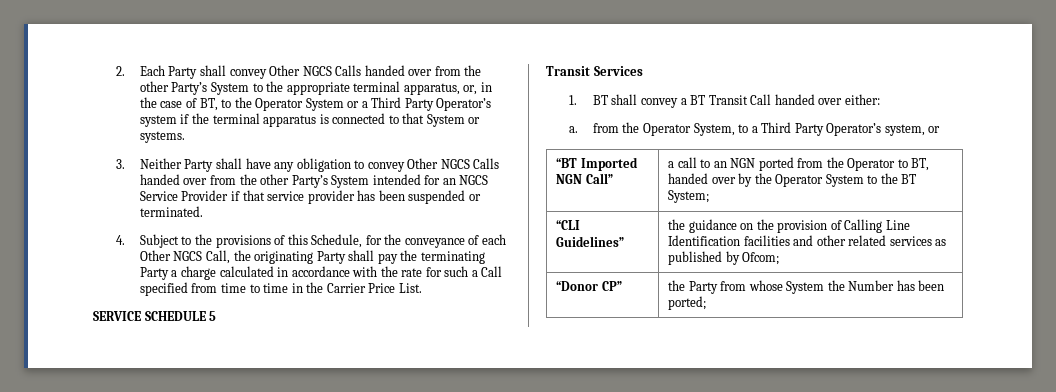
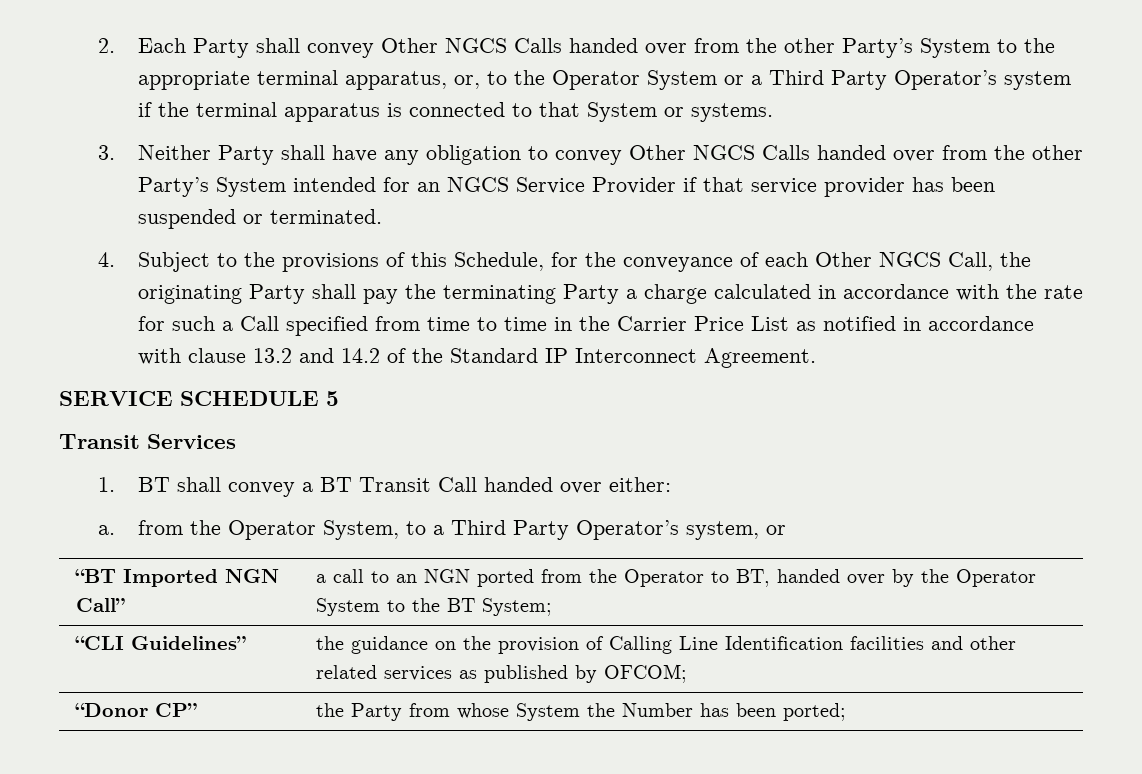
[480,82,492,92] [139,97,218,111] in the case of BT, -> (480, 82) none
[398,283,422,293] List. -> [750,316,1034,331] [137,348,816,368] List as notified in accordance with clause 13.2 and 14.2 of the Standard IP Interconnect Agreement.
[742,252,780,265] Ofcom; -> [604,664,688,683] OFCOM;

